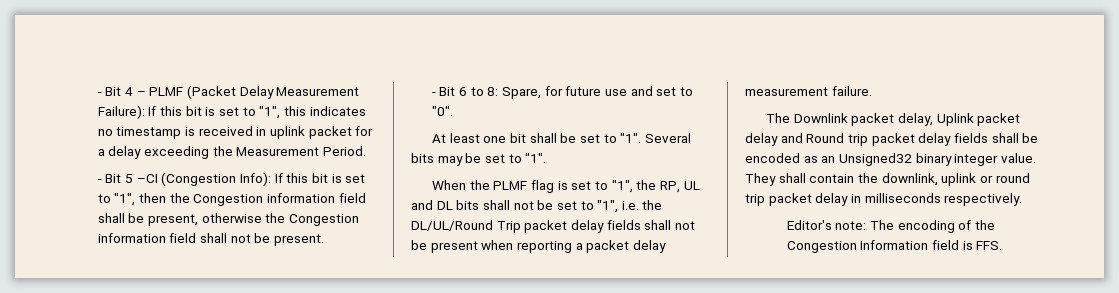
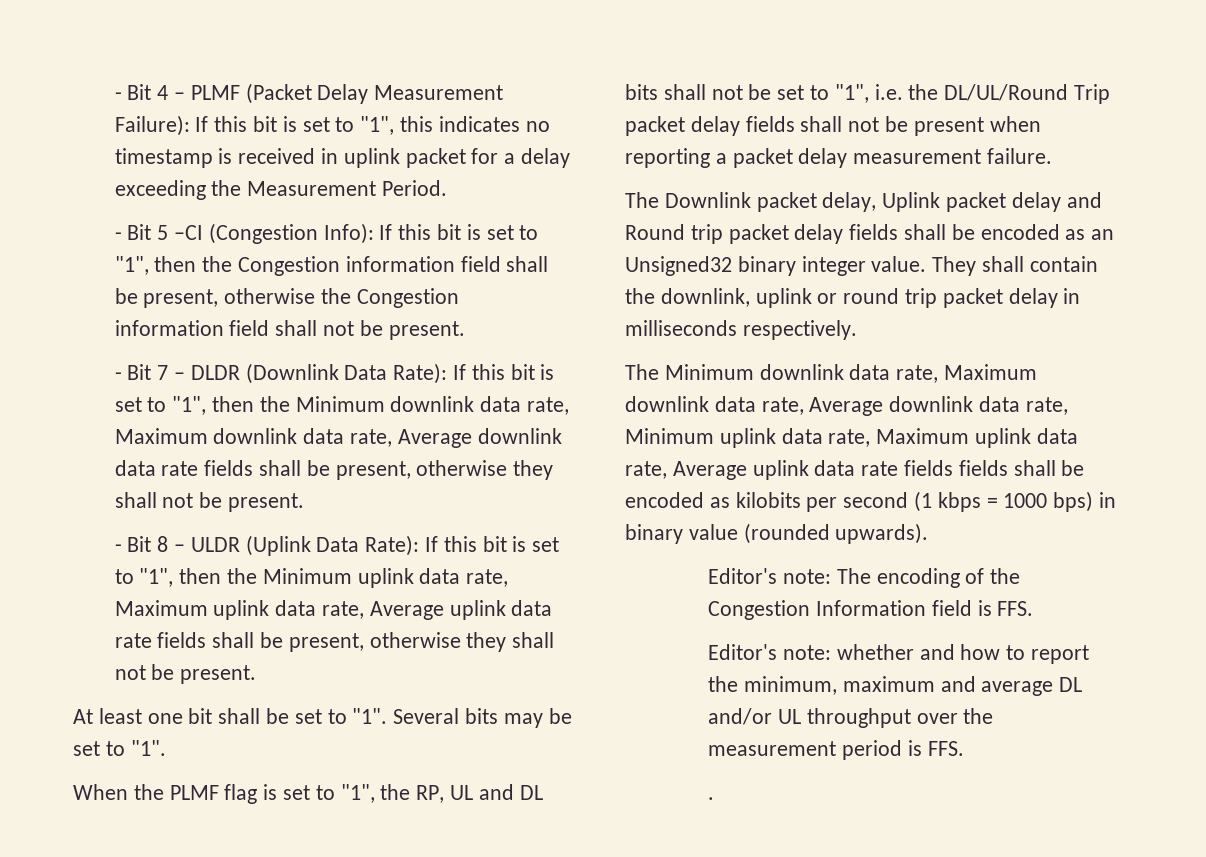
[459,86,693,99] [431,106,453,116] 6 to 8: Spare, for future use and set to "0". -> [157,363,555,384] [114,396,570,415] [114,428,562,448] [114,460,554,480] [114,492,305,512] [114,535,560,556] [114,568,509,588] [114,600,553,620] [114,632,555,652] [114,664,257,684] 7 – DLDR (Downlink Data Rate): If this bit is set to "1", then the Minimum downlink data rate, Maximum downlink data rate, Average downlink data rate fields shall be present, otherwise they shall not be present. // - Bit 8 – ULDR (Uplink Data Rate): If this bit is set to "1", then the Minimum uplink data rate, Maximum uplink data rate, Average uplink data rate fields shall be present, otherwise they shall not be present.
(1023, 199) none -> [625,364,1038,383] [625,396,1068,416] [625,428,1078,448] [625,460,1085,480] [625,491,1117,512] [625,523,929,544] // The Minimum downlink data rate, Maximum downlink data rate, Average downlink data rate, Minimum uplink data rate, Maximum uplink data rate, Average uplink data rate fields fields shall be encoded as kilobits per second (1 kbps = 1000 bps) in binary value (rounded upwards).
(1003, 245) none -> [708,644,1090,664] [708,676,1083,696] [708,708,994,728] [708,740,964,760] [708,797,715,800] // Editor's note: whether and how to report the minimum, maximum and average DL and/or UL throughput over the measurement period is FFS. // .

